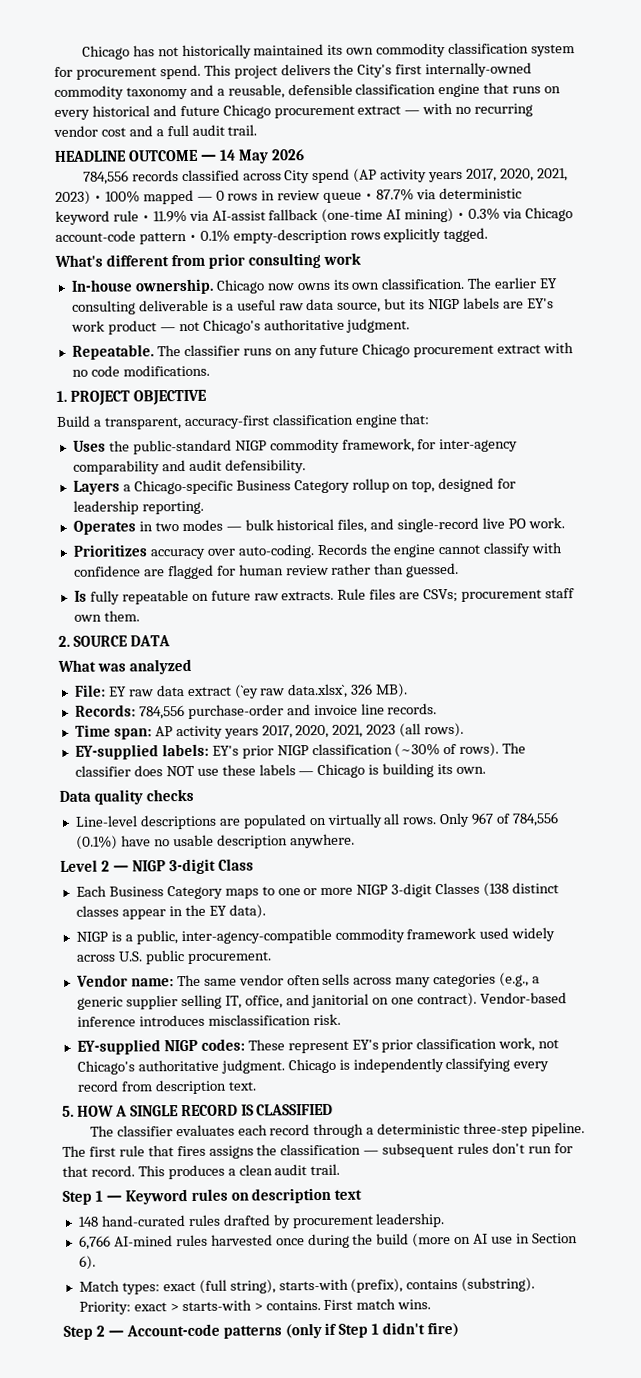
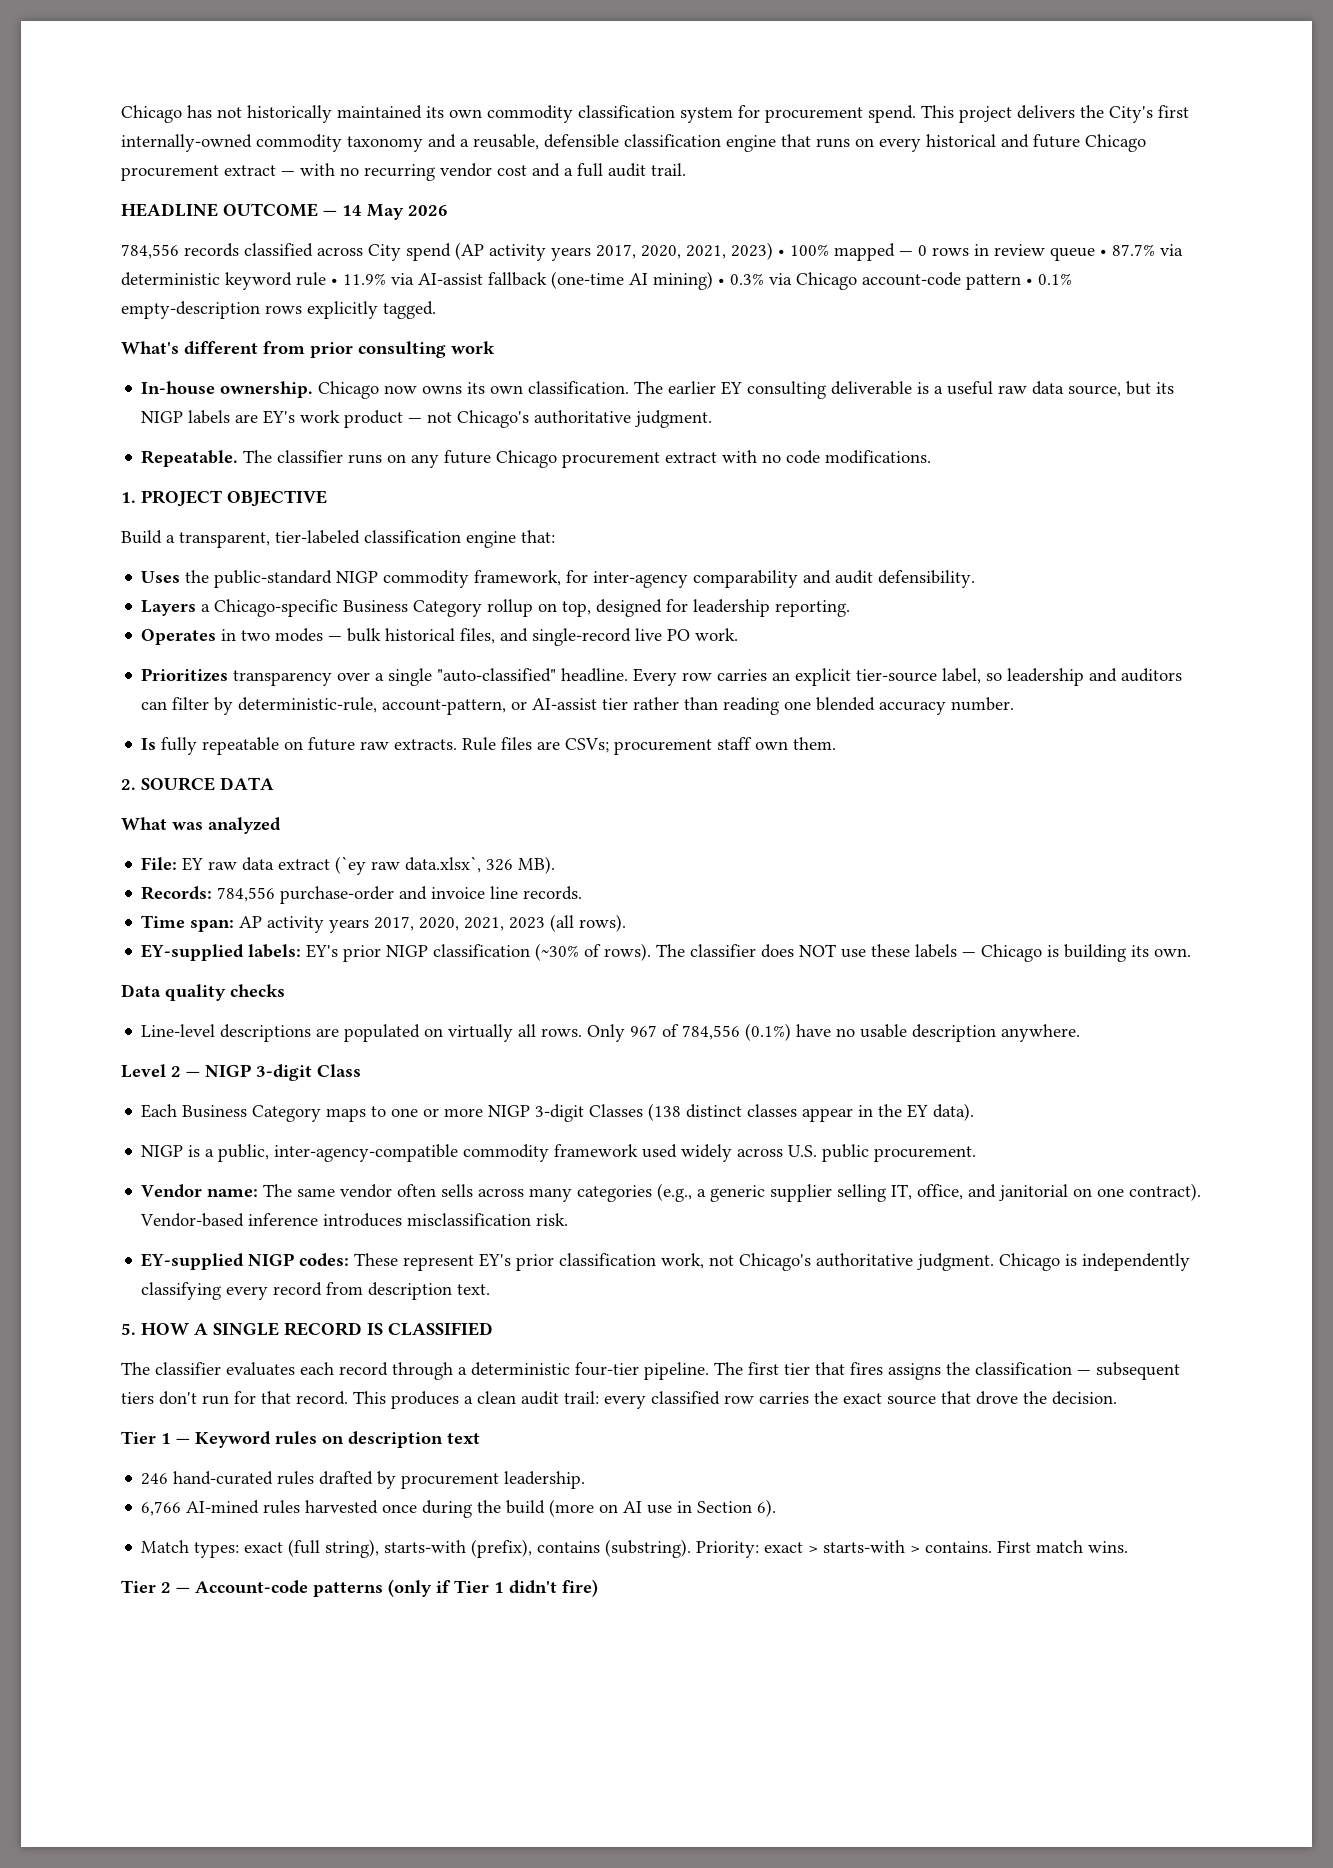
[183,415,270,430] accuracy-first -> [275,530,360,544] tier-labeled
[149,542,563,560] [73,562,460,580] accuracy over auto-coding. Records the engine cannot classify with confidence are flagged for human review rather than guessed. -> [233,668,1183,686] [141,697,1015,715] transparency over a single "auto-classified" headline. Every row carries an explicit tier-source label, so leadership and auditors can filter by deterministic-rule, account-pattern, or AI-assist tier rather than reading one blended accuracy number.
[463,1122,529,1137] three-step -> [575,1362,639,1376] four-tier
[118,1145,145,1157] rule -> [784,1363,810,1375] tier
[457,1142,490,1154] rules -> [121,1392,154,1404] tiers
[310,1163,341,1176] [62,1190,92,1205] trail. // Step -> [564,1391,1117,1409] [121,1431,156,1444] trail: every classified row carries the exact source that drove the decision. // Tier
[77,1216,99,1227] 148 -> [141,1473,169,1485] 246
[63,1325,93,1340] Step -> [121,1580,156,1593] Tier
[338,1323,369,1338] Step -> [454,1580,489,1593] Tier

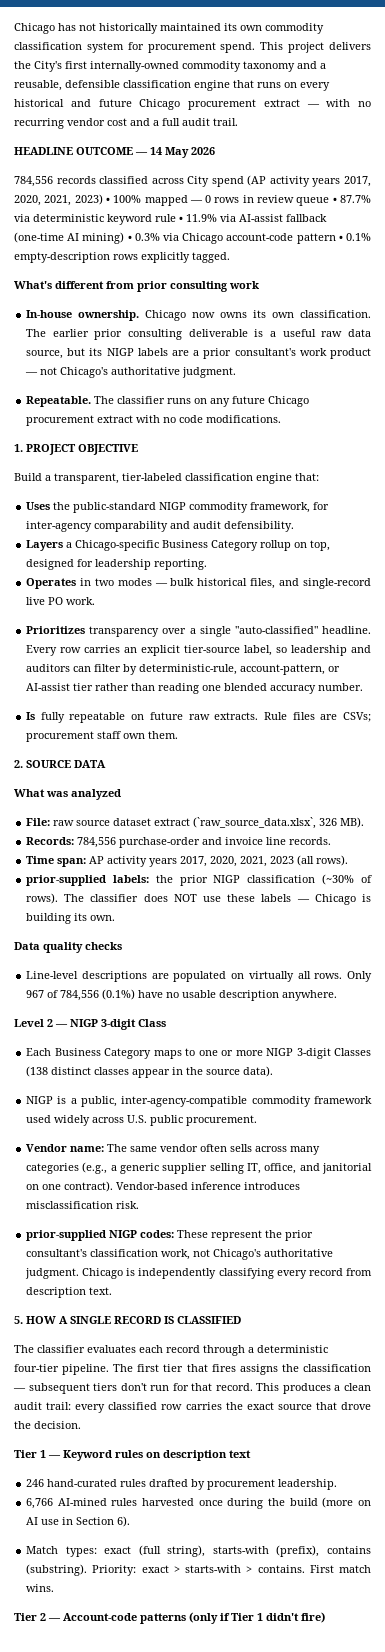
[721,381,743,395] EY -> [94,329,123,340] prior
[263,410,296,424] EY's -> [193,348,296,359] a prior consultant's
[182,856,482,875] EY raw data extract (`ey raw data.xlsx`, -> [53,817,317,829] raw source dataset extract (`raw_source_data.xlsx`,
[141,944,339,961] EY-supplied labels: EY's -> [26,875,173,886] prior-supplied labels: the
[907,1104,929,1118] EY -> [206,1069,241,1075] source
[141,1253,245,1270] EY-supplied -> [26,1230,107,1241] prior-supplied
[479,1253,555,1271] EY's prior -> [265,1230,314,1241] [26,1249,88,1257] the prior consultant's

